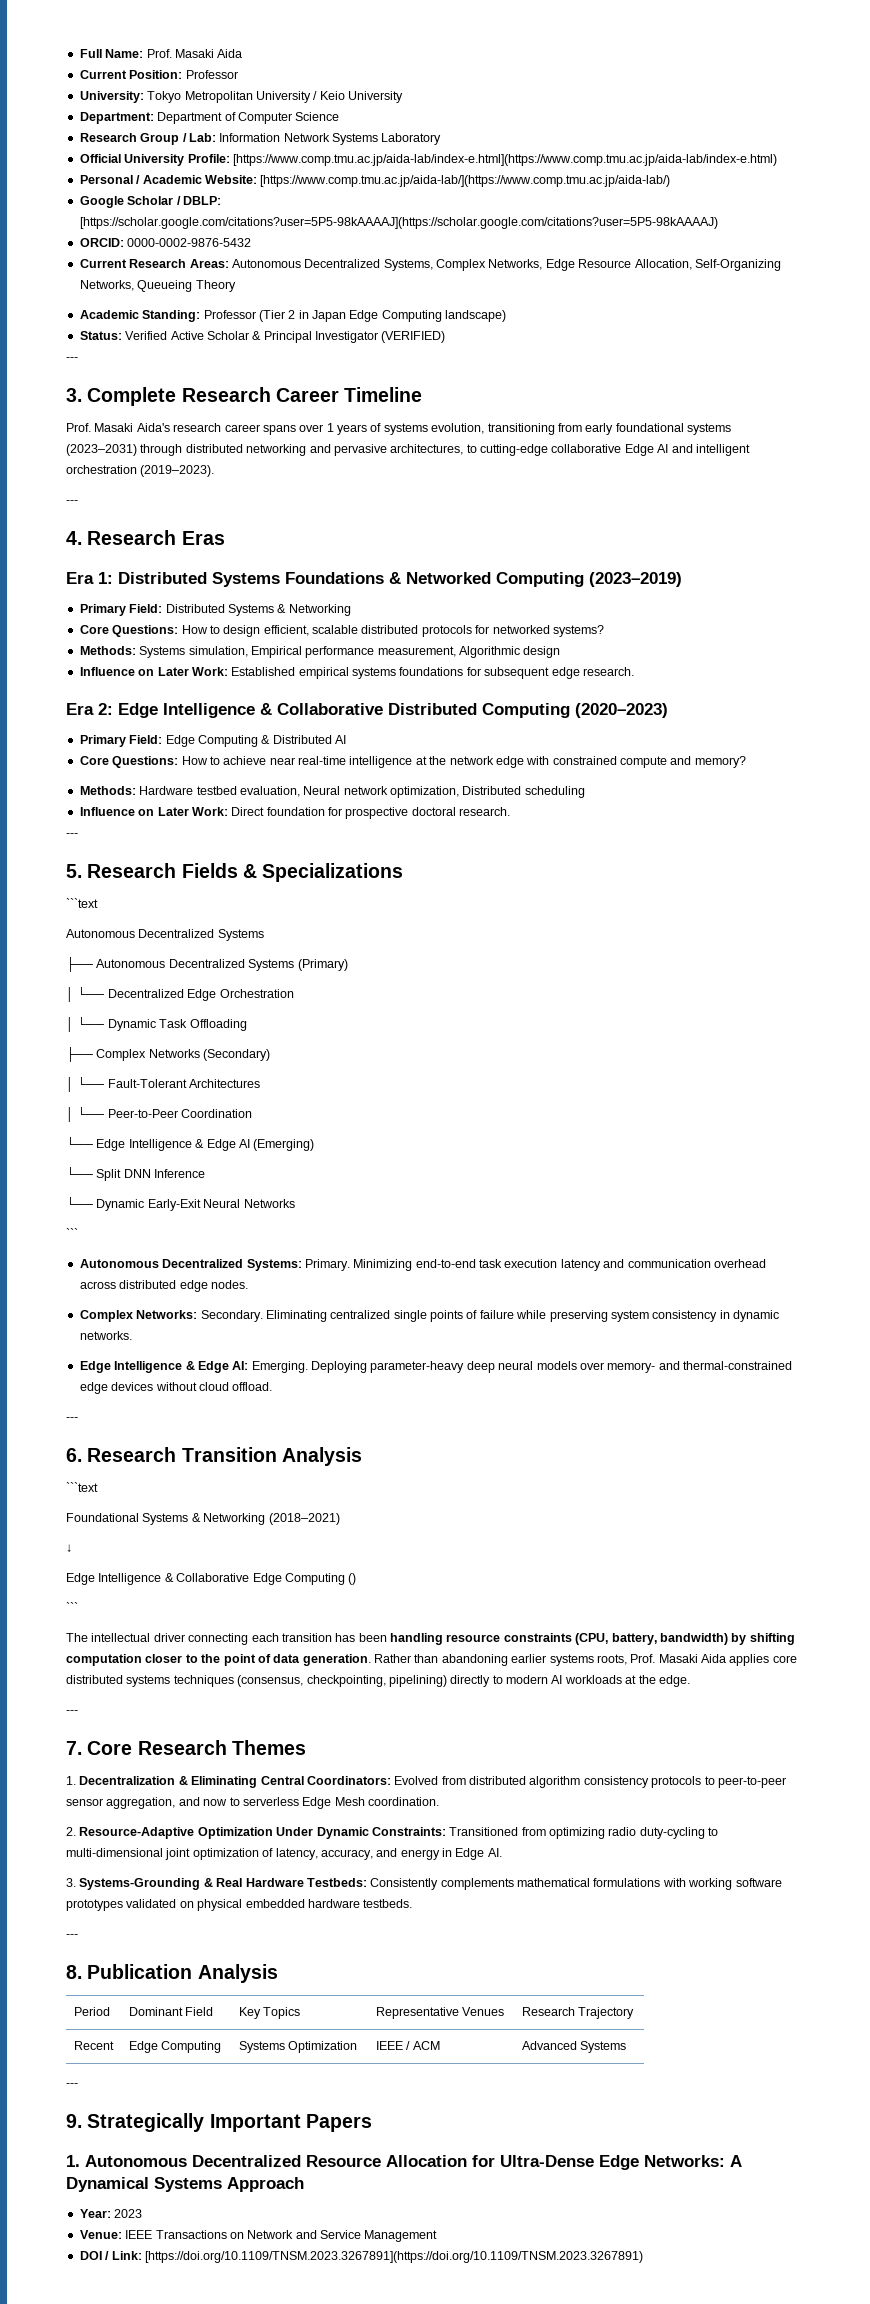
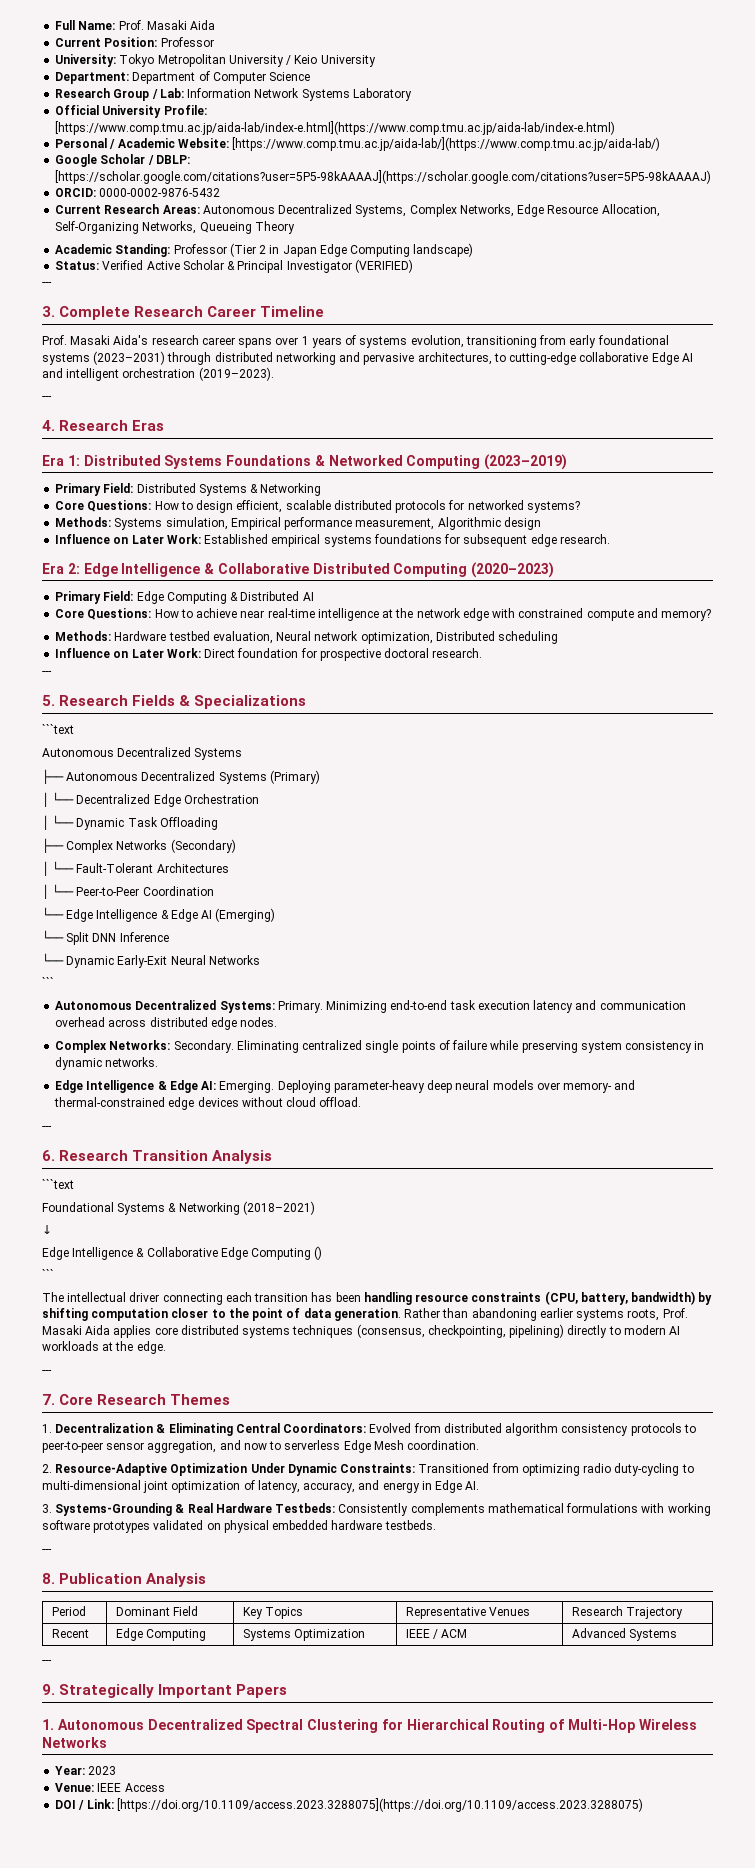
[306,2155,742,2170] [66,2177,304,2192] [79,2209,143,2218] [79,2230,438,2242] Resource Allocation for Ultra-Dense Edge Networks: A Dynamical Systems Approach // Year: 2023 // Venue: IEEE Transactions on Network and Service Management -> [246,1719,697,1733] [42,1737,107,1748] [55,1766,117,1775] [55,1783,165,1792] Spectral Clustering for Hierarchical Routing of Multi-Hop Wireless Networks // Year: 2023 // Venue: IEEE Access
[144,2251,643,2263] [https://doi.org/10.1109/TNSM.2023.3267891](https://doi.org/10.1109/TNSM.2023.3267891) -> [116,1798,643,1812] [https://doi.org/10.1109/access.2023.3288075](https://doi.org/10.1109/access.2023.3288075)

